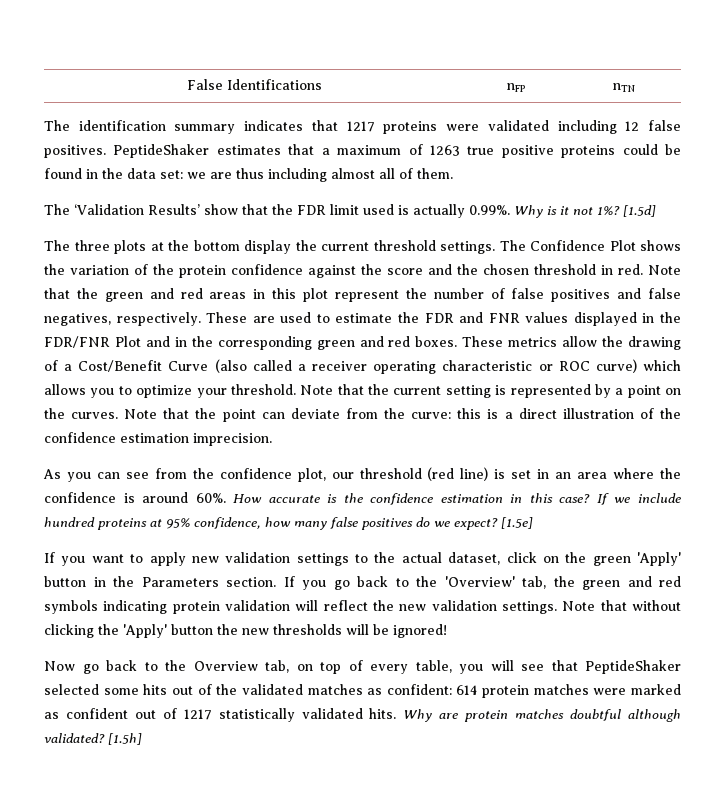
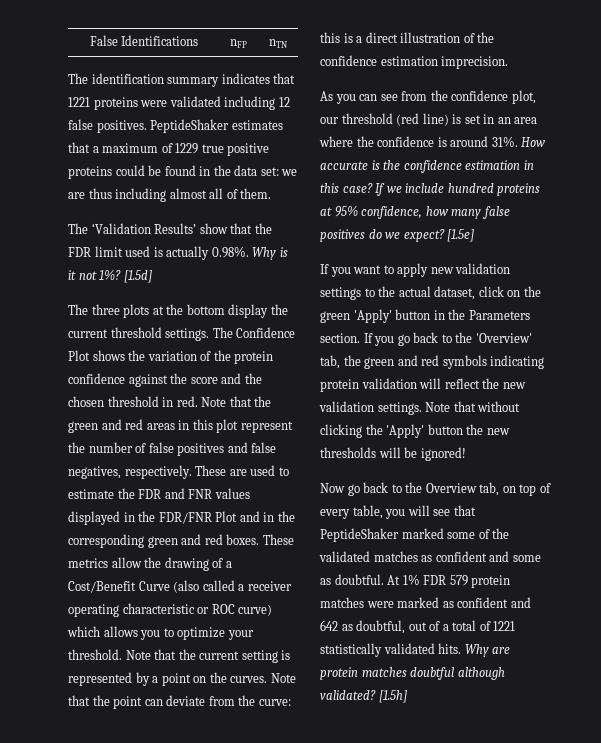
[346,121,375,132] 1217 -> [68,97,90,107] 1221
[429,145,460,156] 1263 -> [175,143,199,154] 1229
[469,205,510,215] 0.99%. -> [211,246,249,258] 0.98%.
[195,493,226,503] 60%. -> [491,136,518,147] 31%.
[44,684,193,695] selected some hits out -> [401,528,476,539] marked some
[386,684,478,695] confident: 614 -> [435,551,541,562] [320,574,468,586] confident and some as doubtful. At 1% FDR 579
[134,708,212,720] out of 1217 -> [510,597,531,608] [320,620,516,634] and 642 as doubtful, out of a total of 1221

